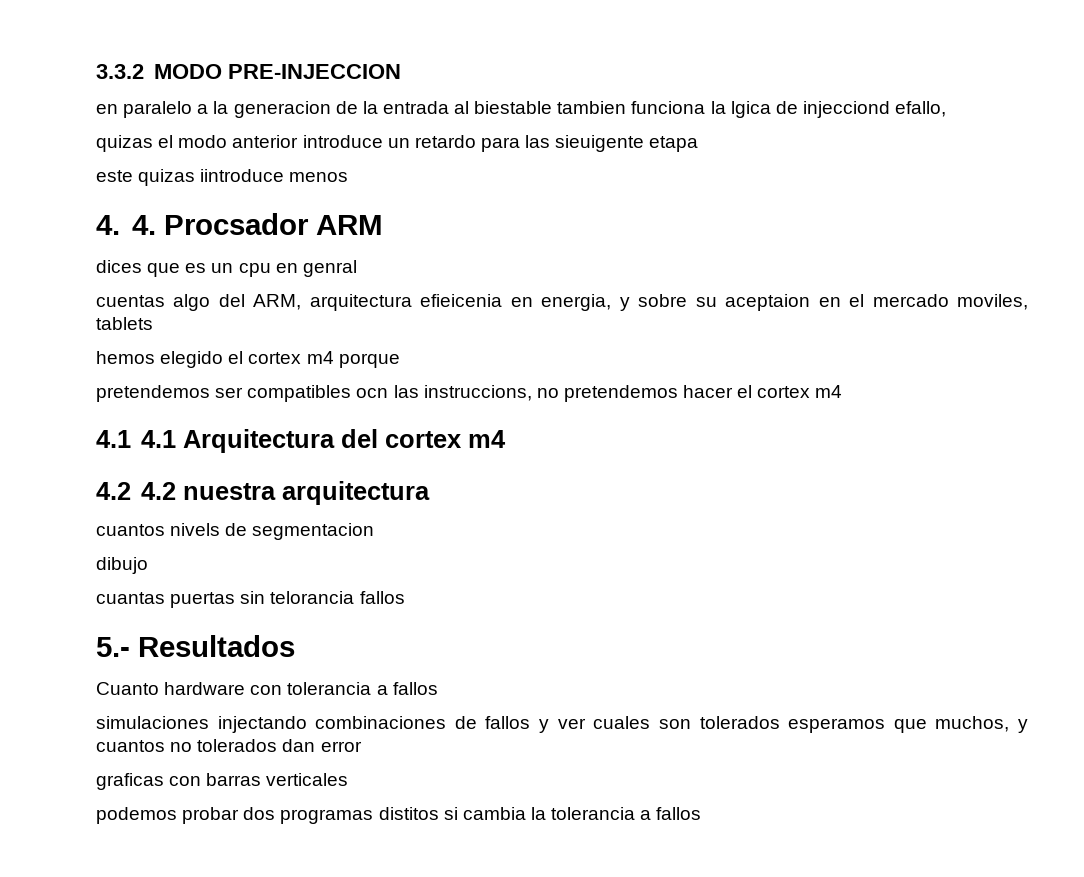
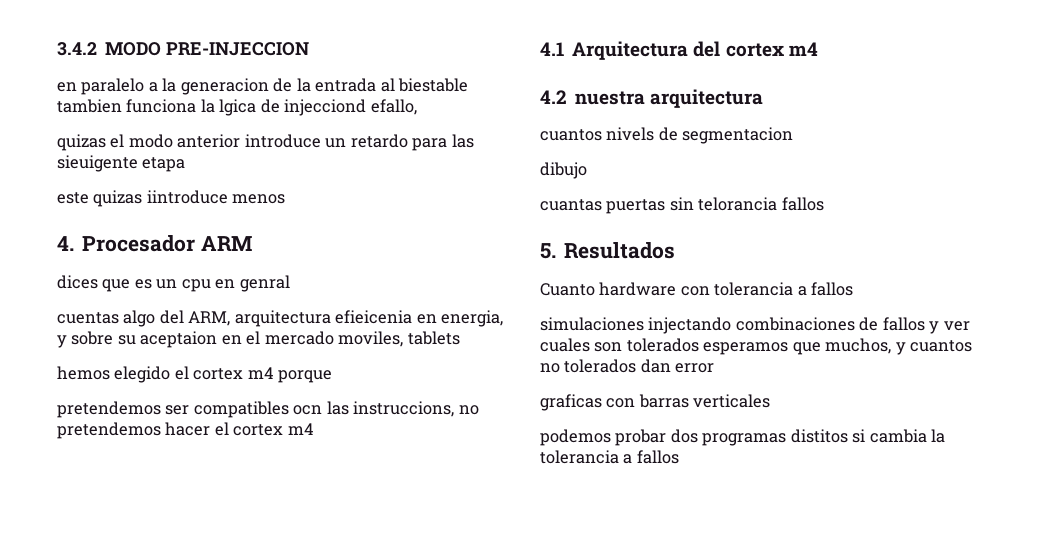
[96,64,144,79] 3.3.2 -> [57,42,97,56] 3.4.2
[132,213,310,235] 4. Procsador -> [82,235,196,252] Procesador
[140,430,176,448] 4.1 -> (564, 49) none
[140,482,176,500] 4.2 -> (567, 97) none
[96,637,130,657] 5.- -> [540,243,556,259] 5.

